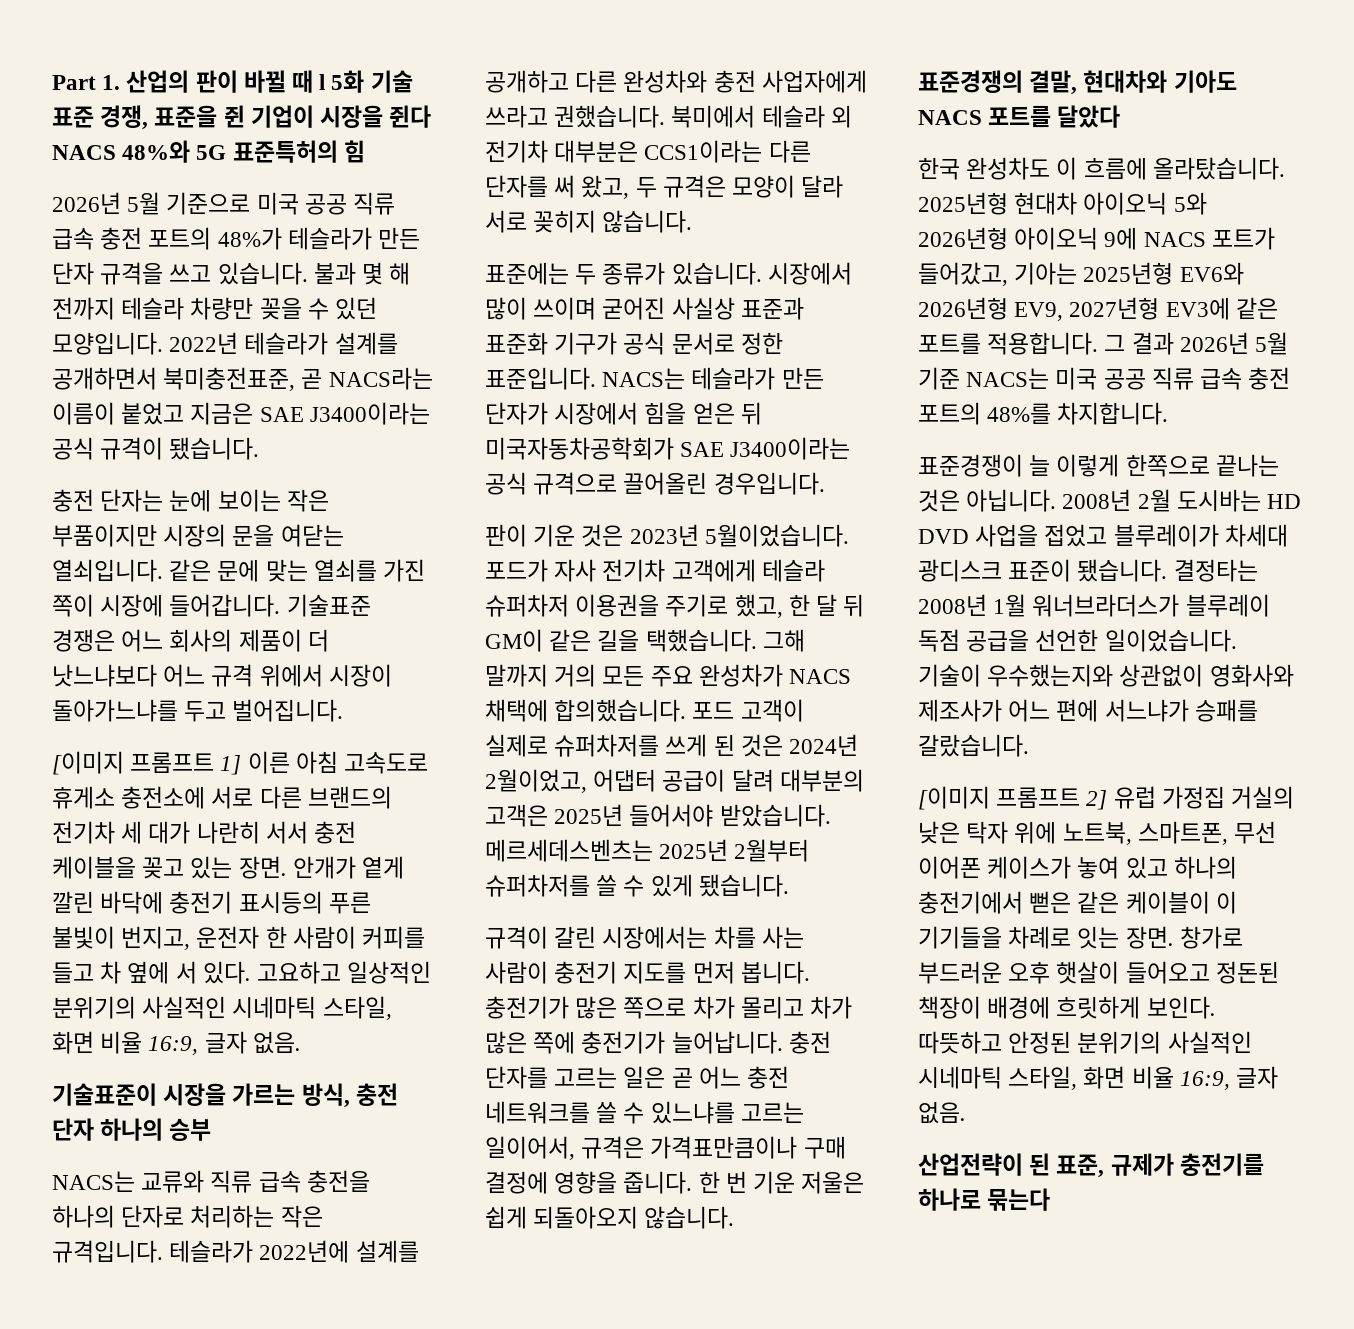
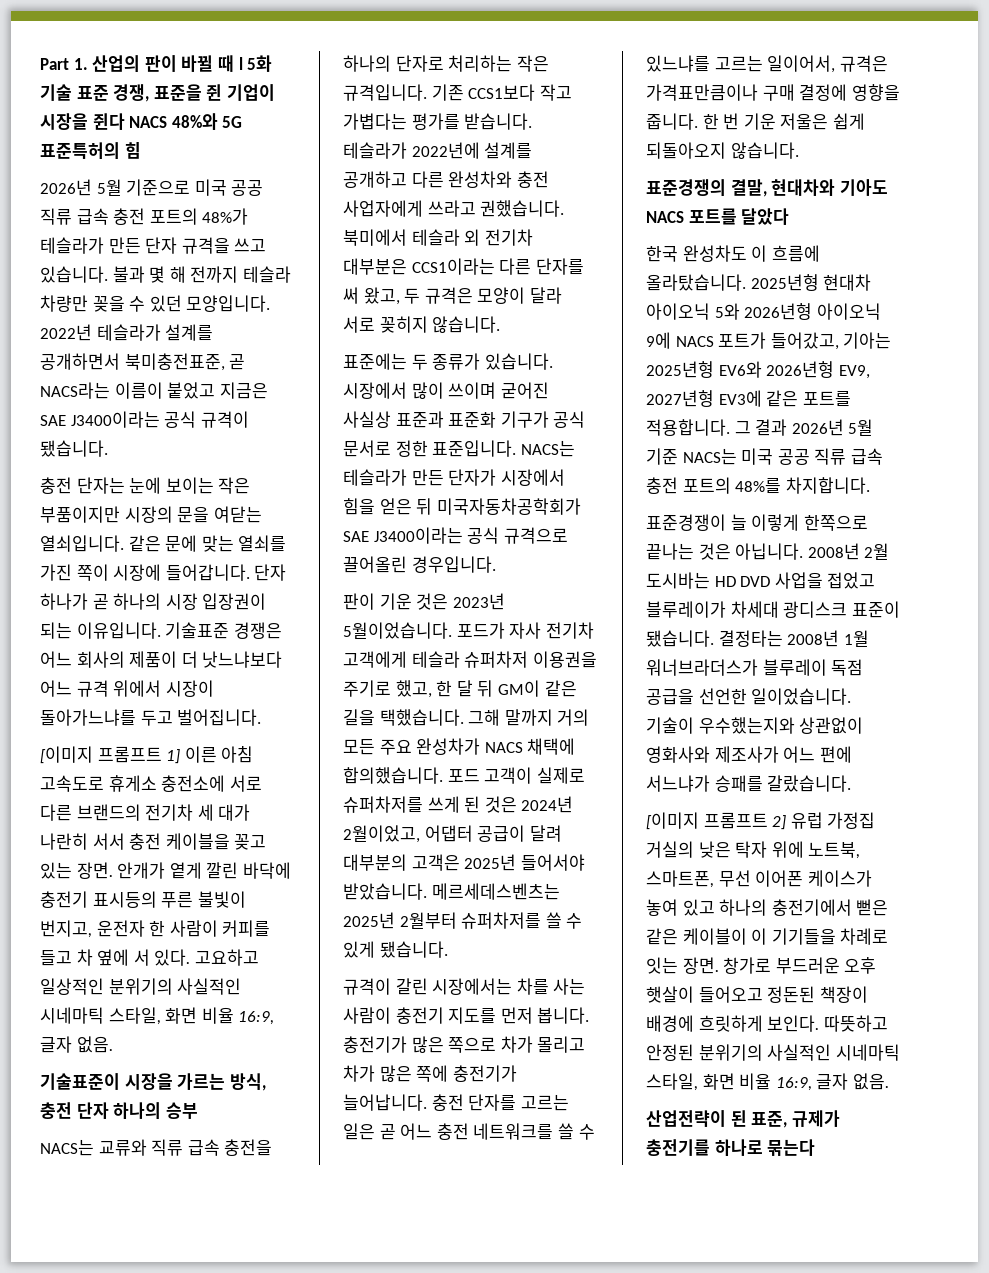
(281, 605) none -> [254,564,287,581] [40,593,267,610] [40,622,161,639] 단자 하나가 곧 하나의 시장 입장권이 되는 이유입니다.
(163, 1251) none -> [431,84,572,101] [343,113,533,130] 기존 CCS1보다 작고 가볍다는 평가를 받습니다.

